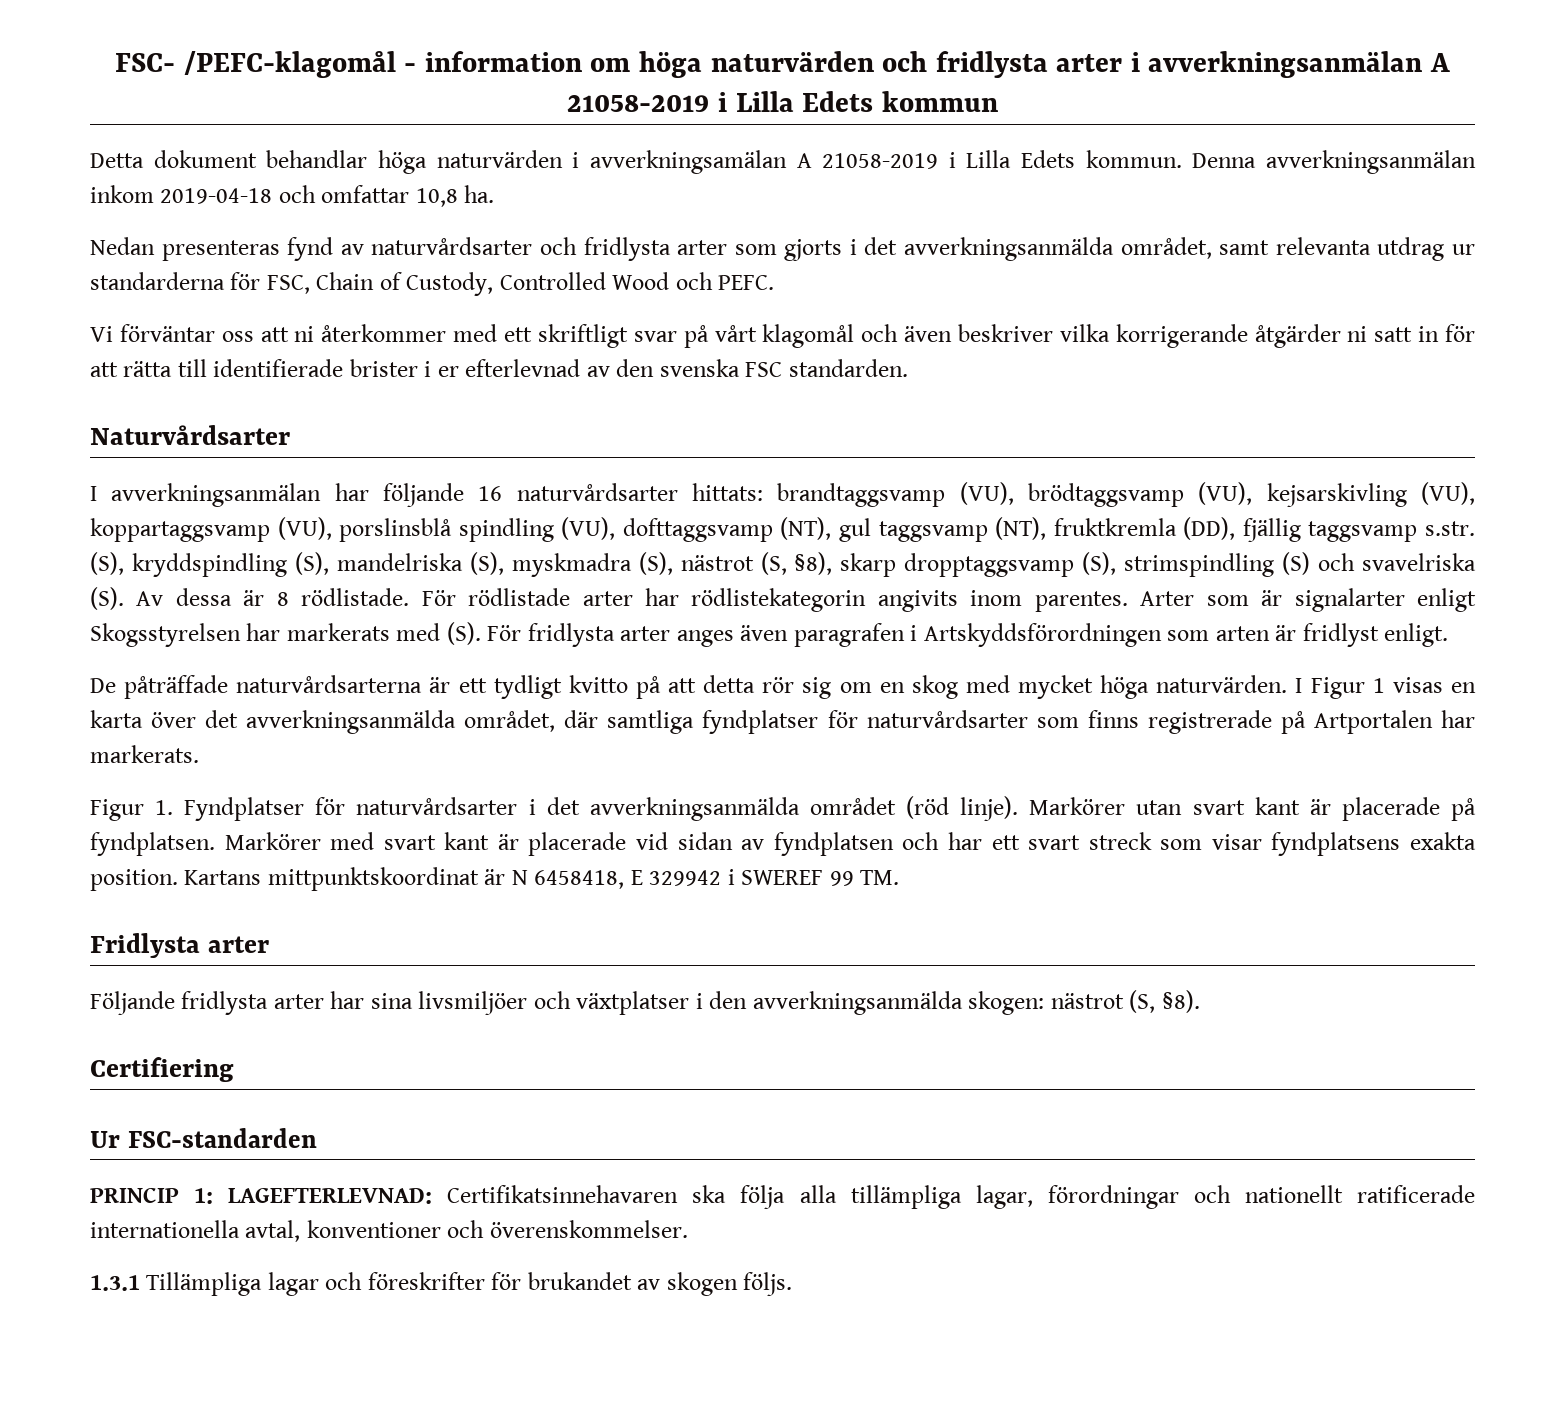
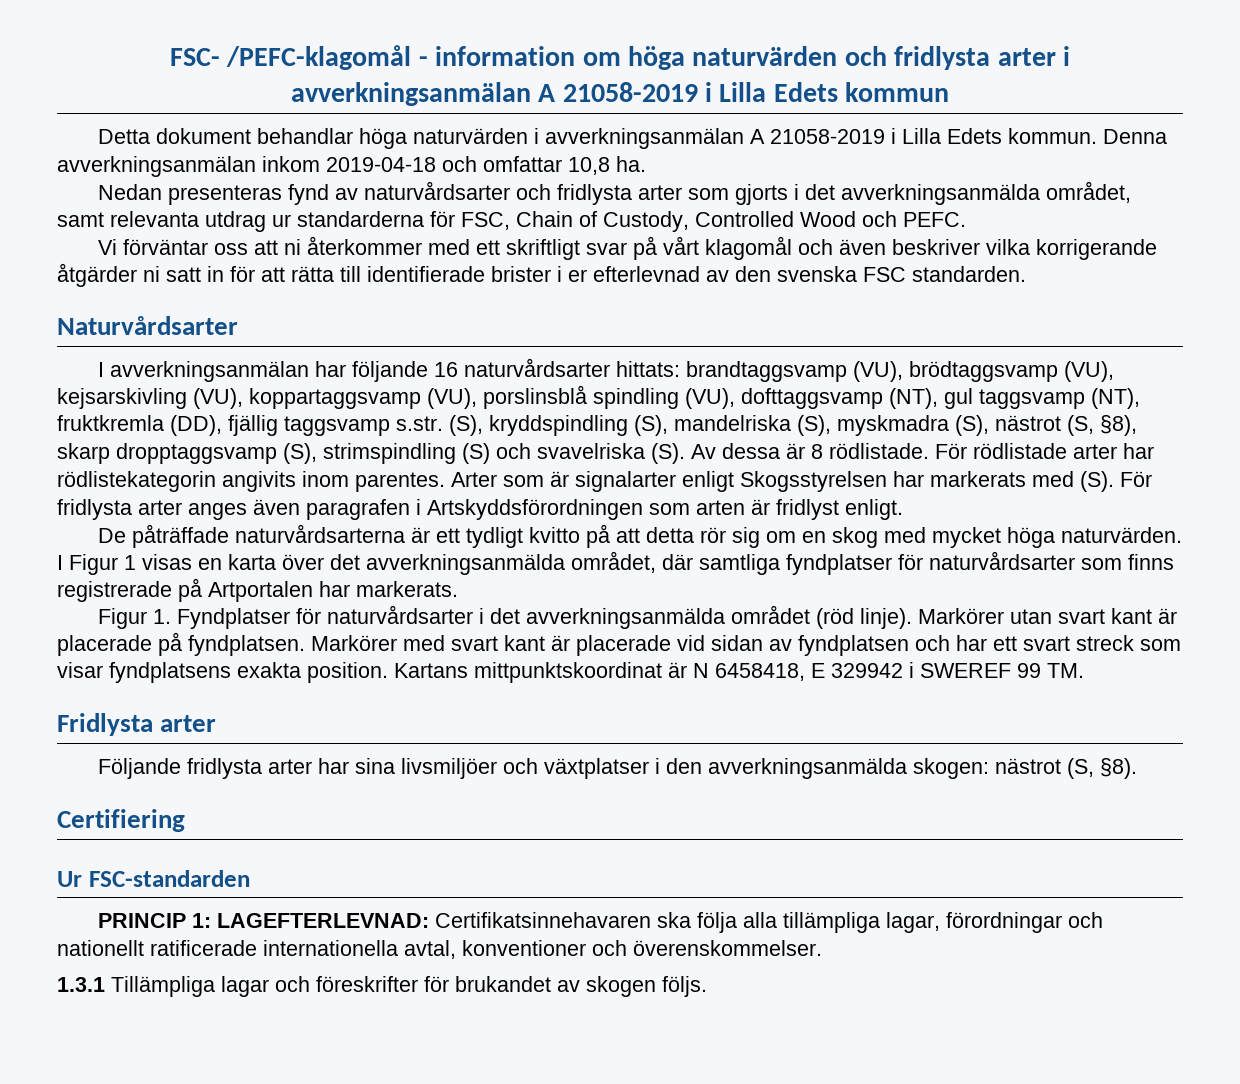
[589,150,787,174] avverkningsamälan -> [545,128,745,149] avverkningsanmälan

